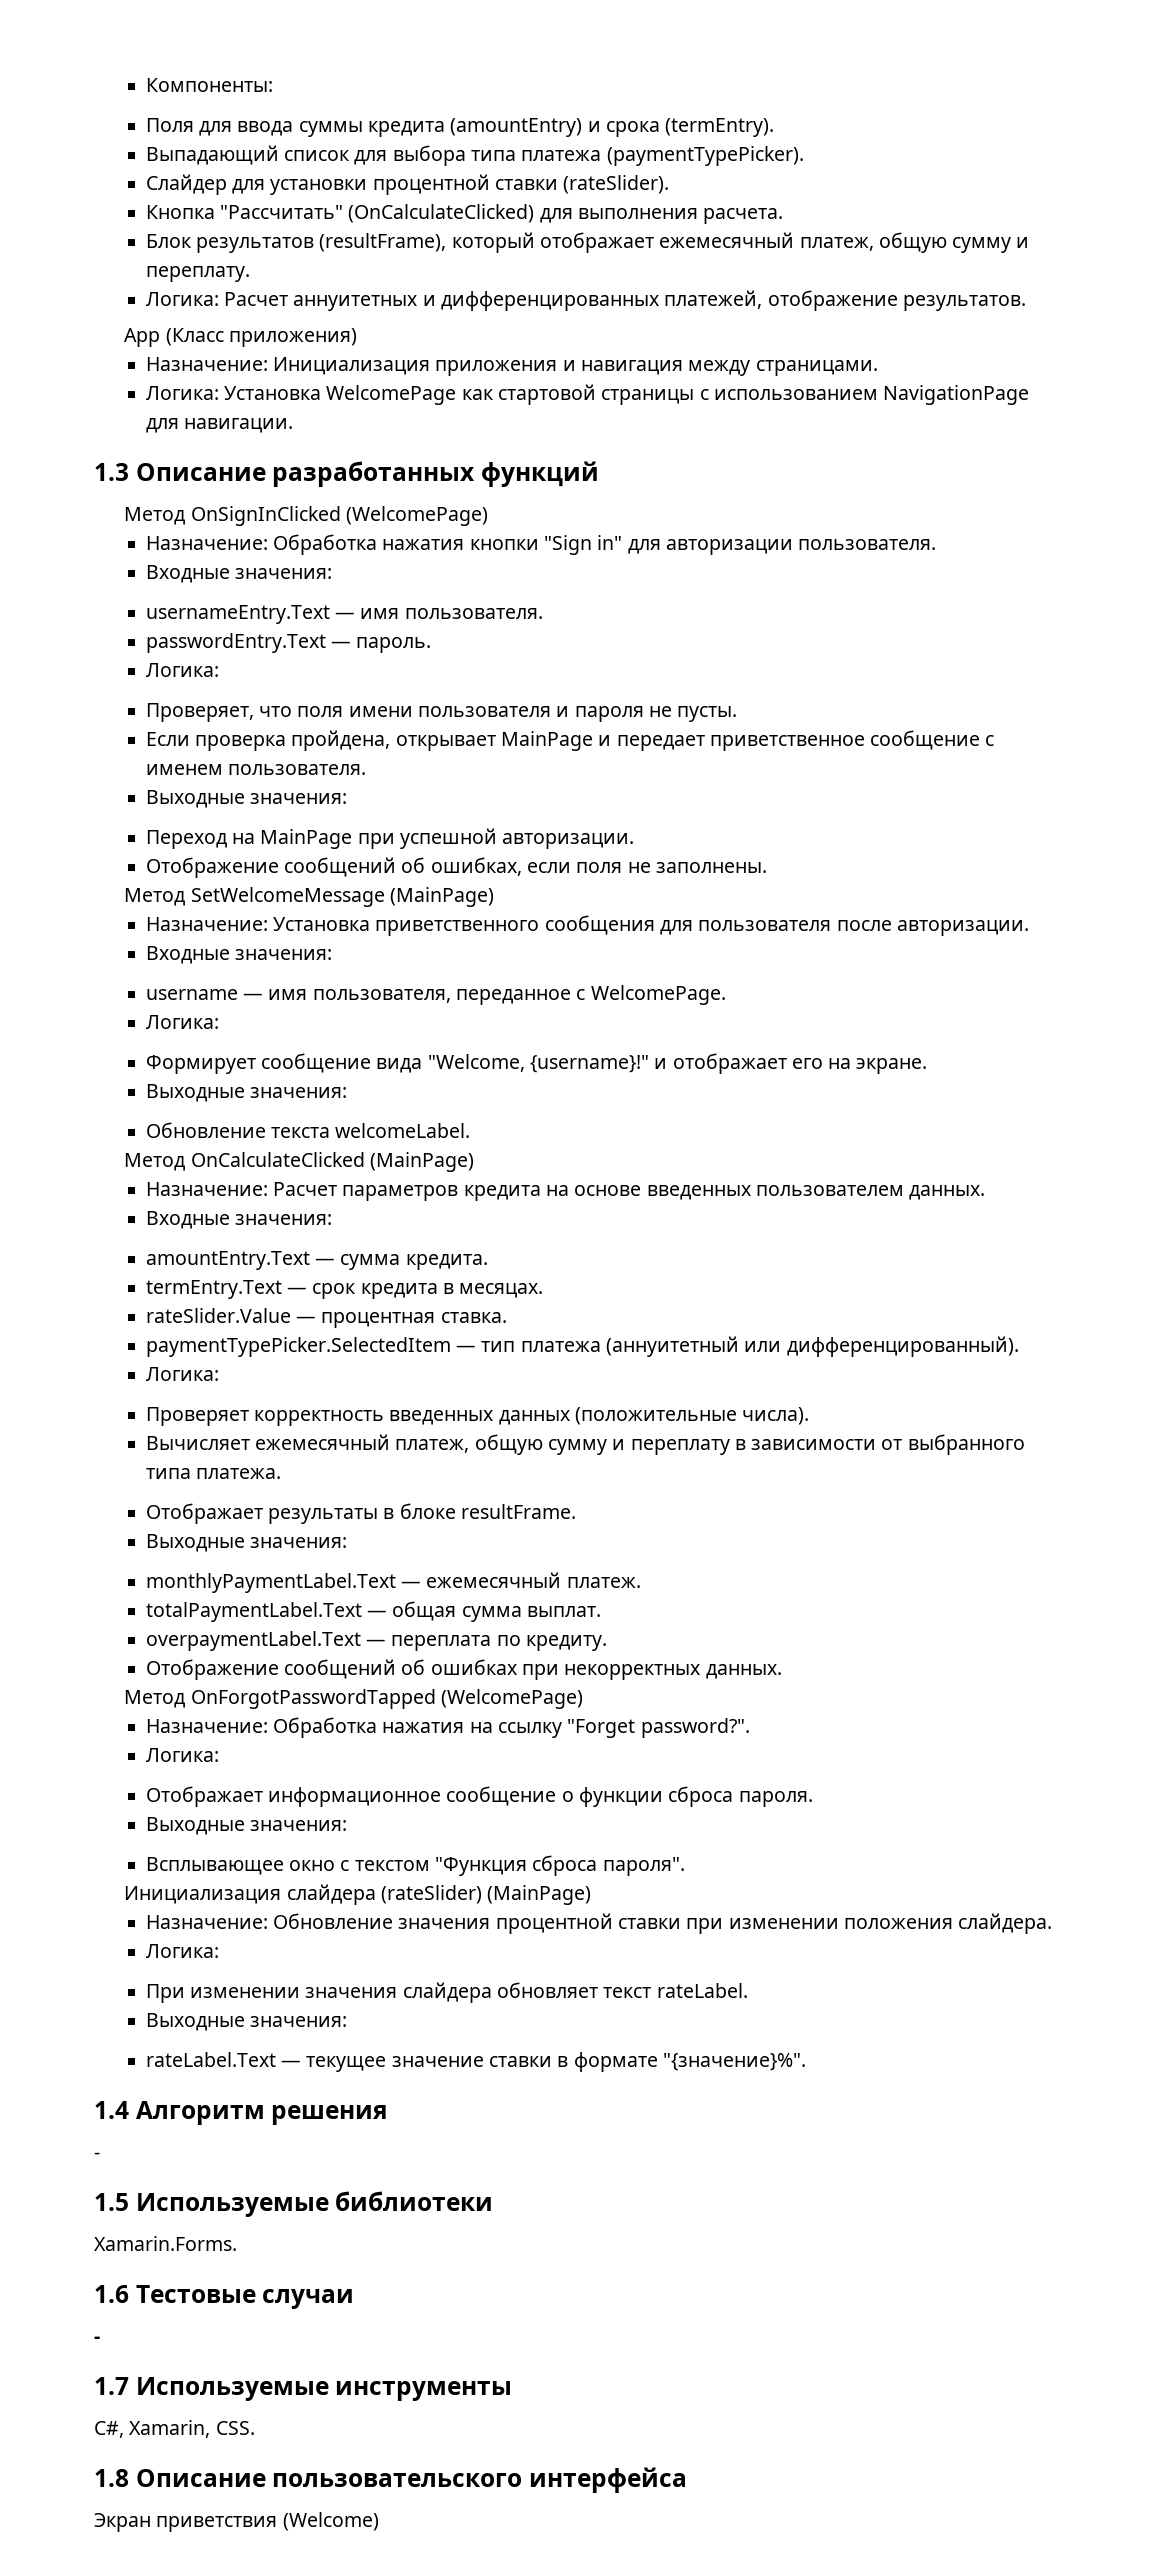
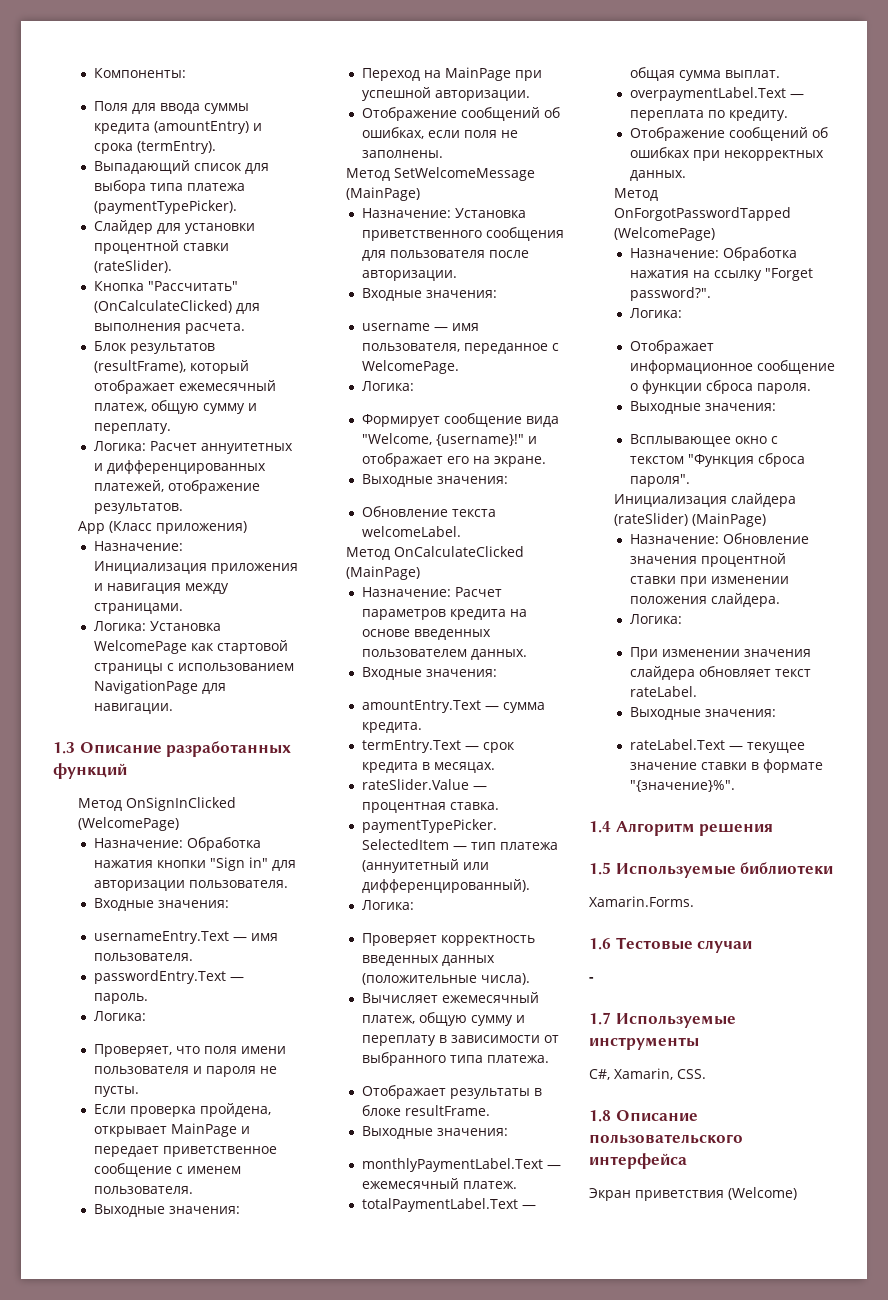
[94,2152,100,2159] // - -> (774, 830) none

